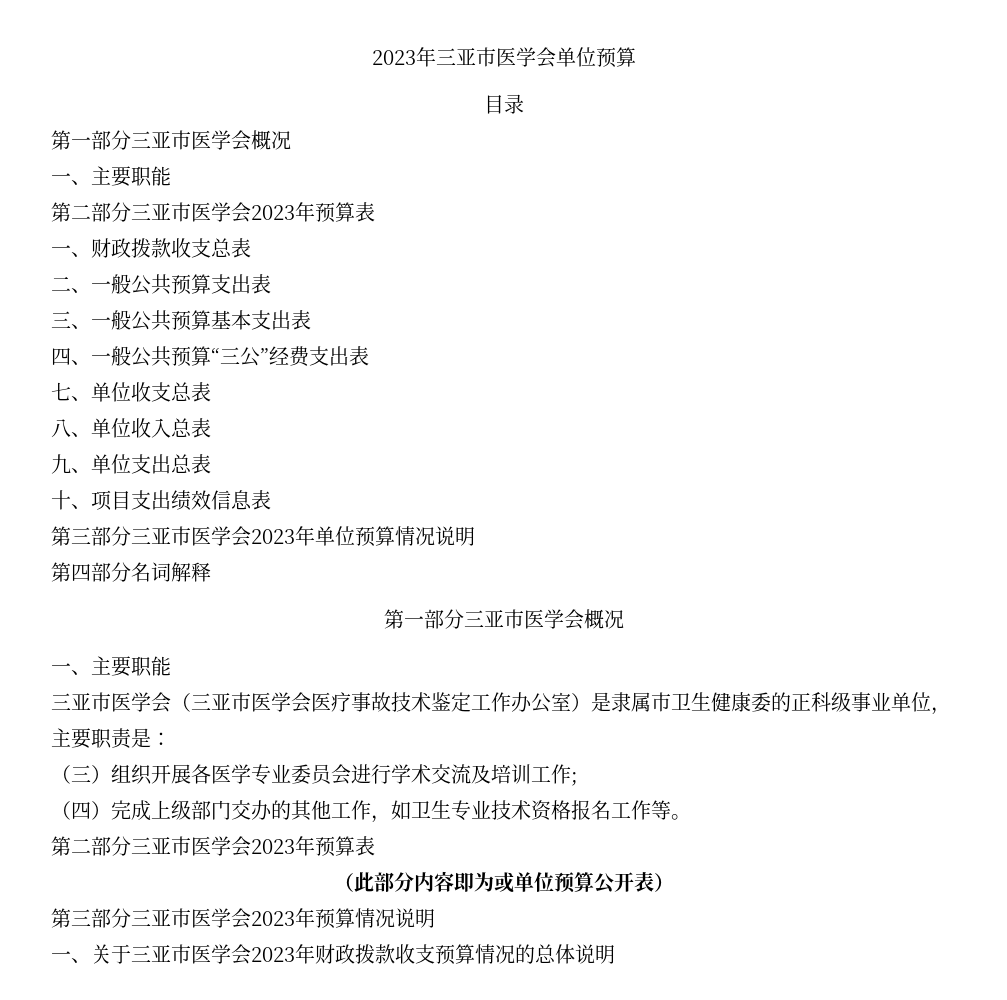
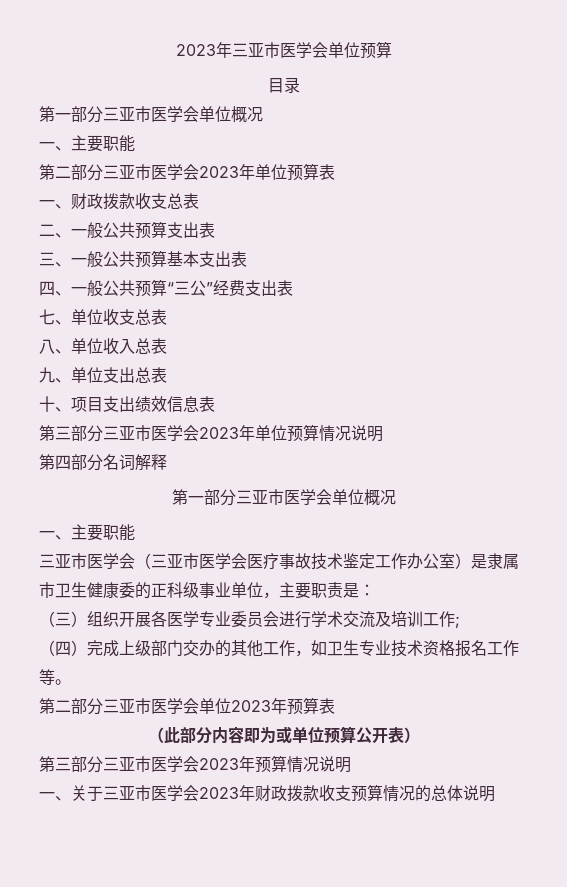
(251, 140) none -> [199,106,231,122] 单位
(315, 212) none -> [255,164,287,180] 单位
(584, 619) none -> [331,489,364,505] 单位
(251, 846) none -> [199,698,231,714] 单位

